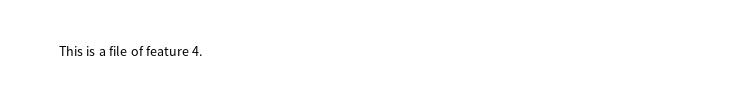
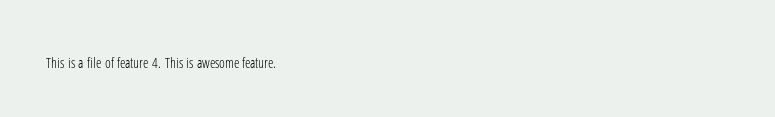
(203, 51) none -> [164,57,277,68] This is awesome feature.

